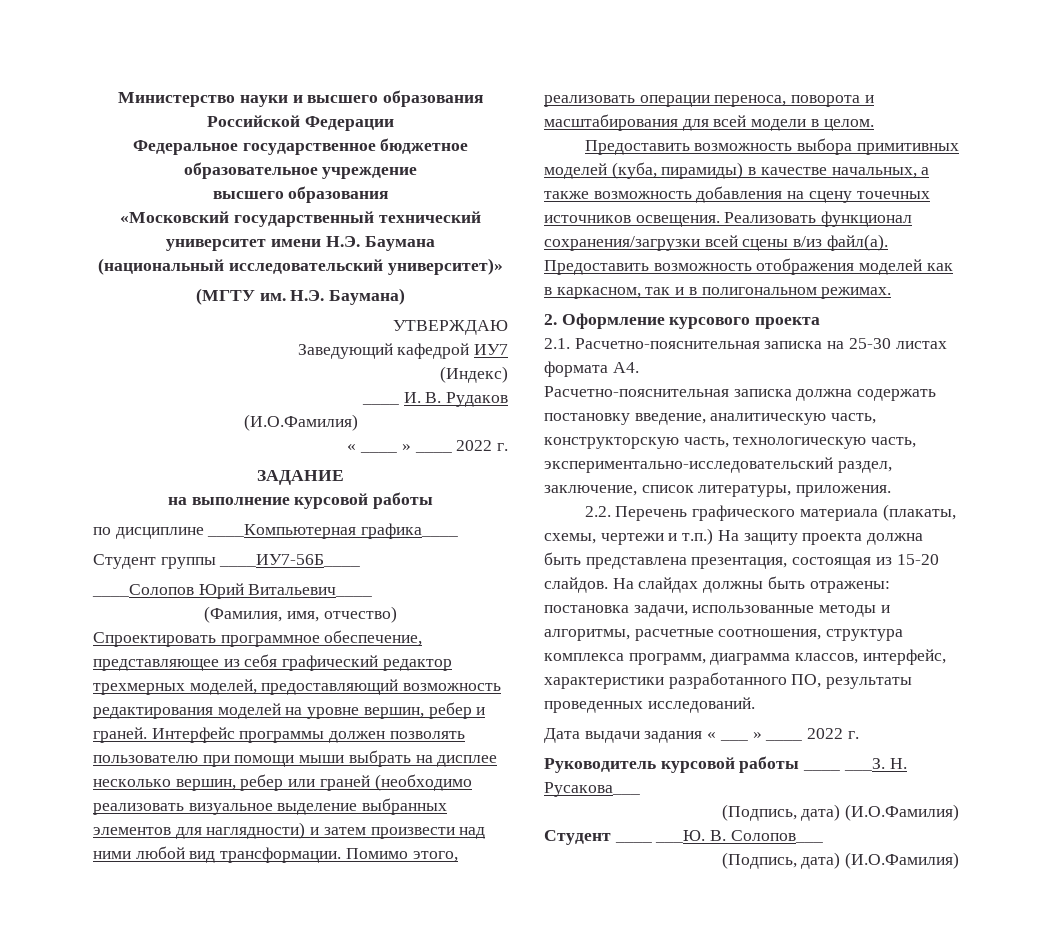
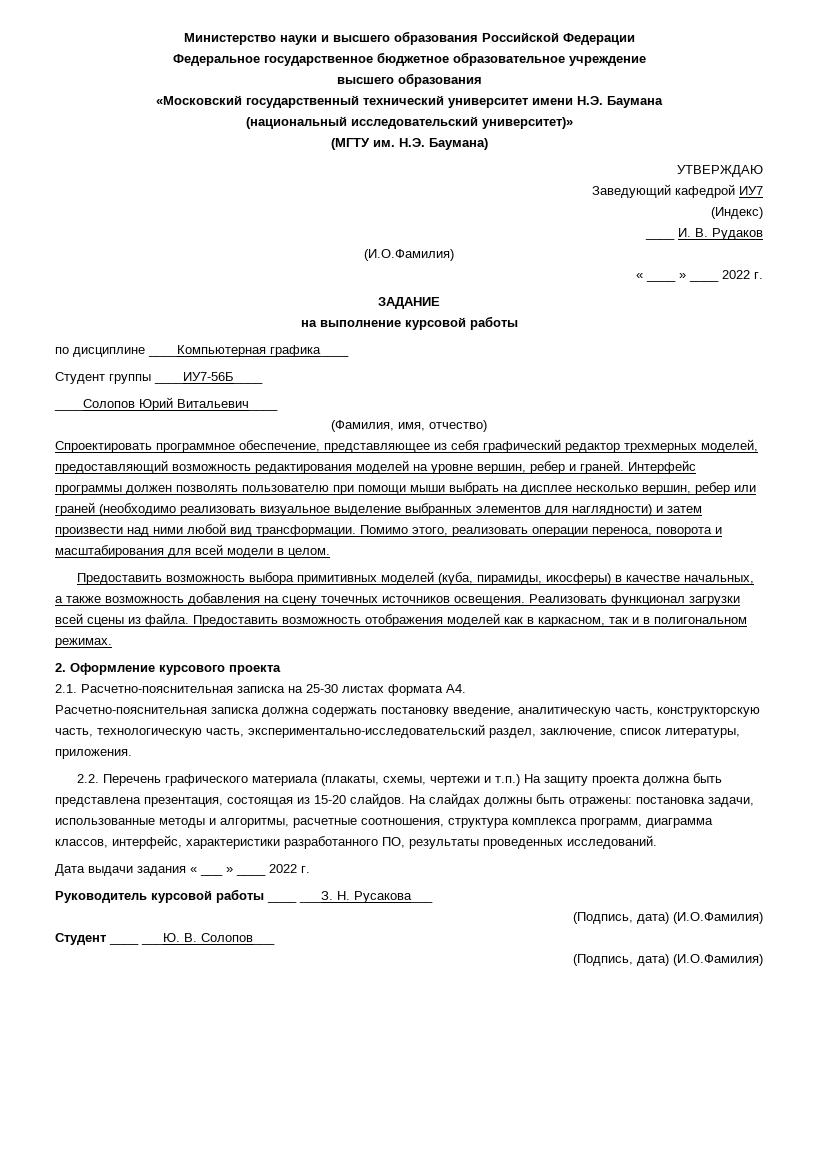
[661,162,744,179] пирамиды) -> [476,573,611,585] пирамиды, икосферы)
[544,236,700,251] сохранения/загрузки -> [689,596,740,606] загрузки
[793,234,888,251] в/из файл(а). -> [128,613,189,627] из файла.

